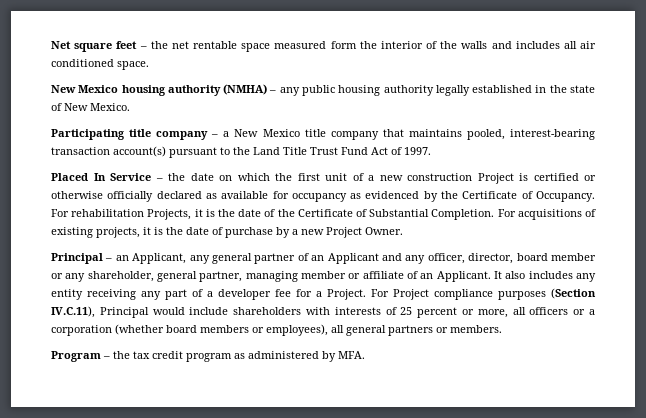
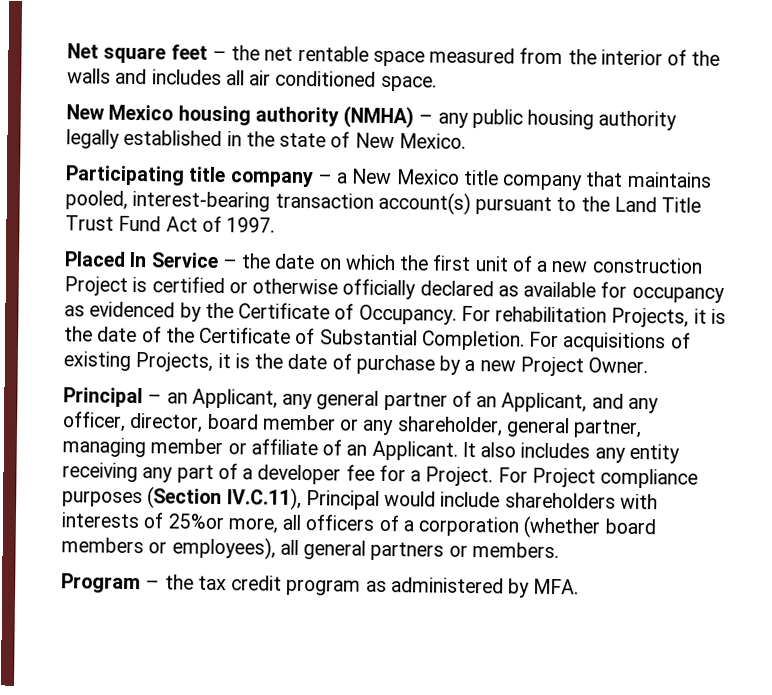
[330,41,357,49] form -> [519,47,564,65] from
[96,227,140,238] projects, -> [135,352,214,372] Projects,
[327,253,379,264] Applicant -> [501,392,588,413] Applicant,
[400,307,475,318] 25 percent or -> [167,513,225,530] 25%or
[573,309,586,315] or -> [378,514,400,532] of

